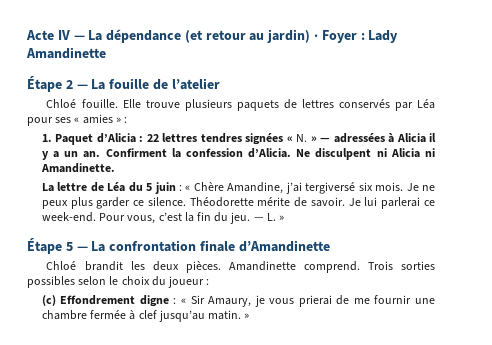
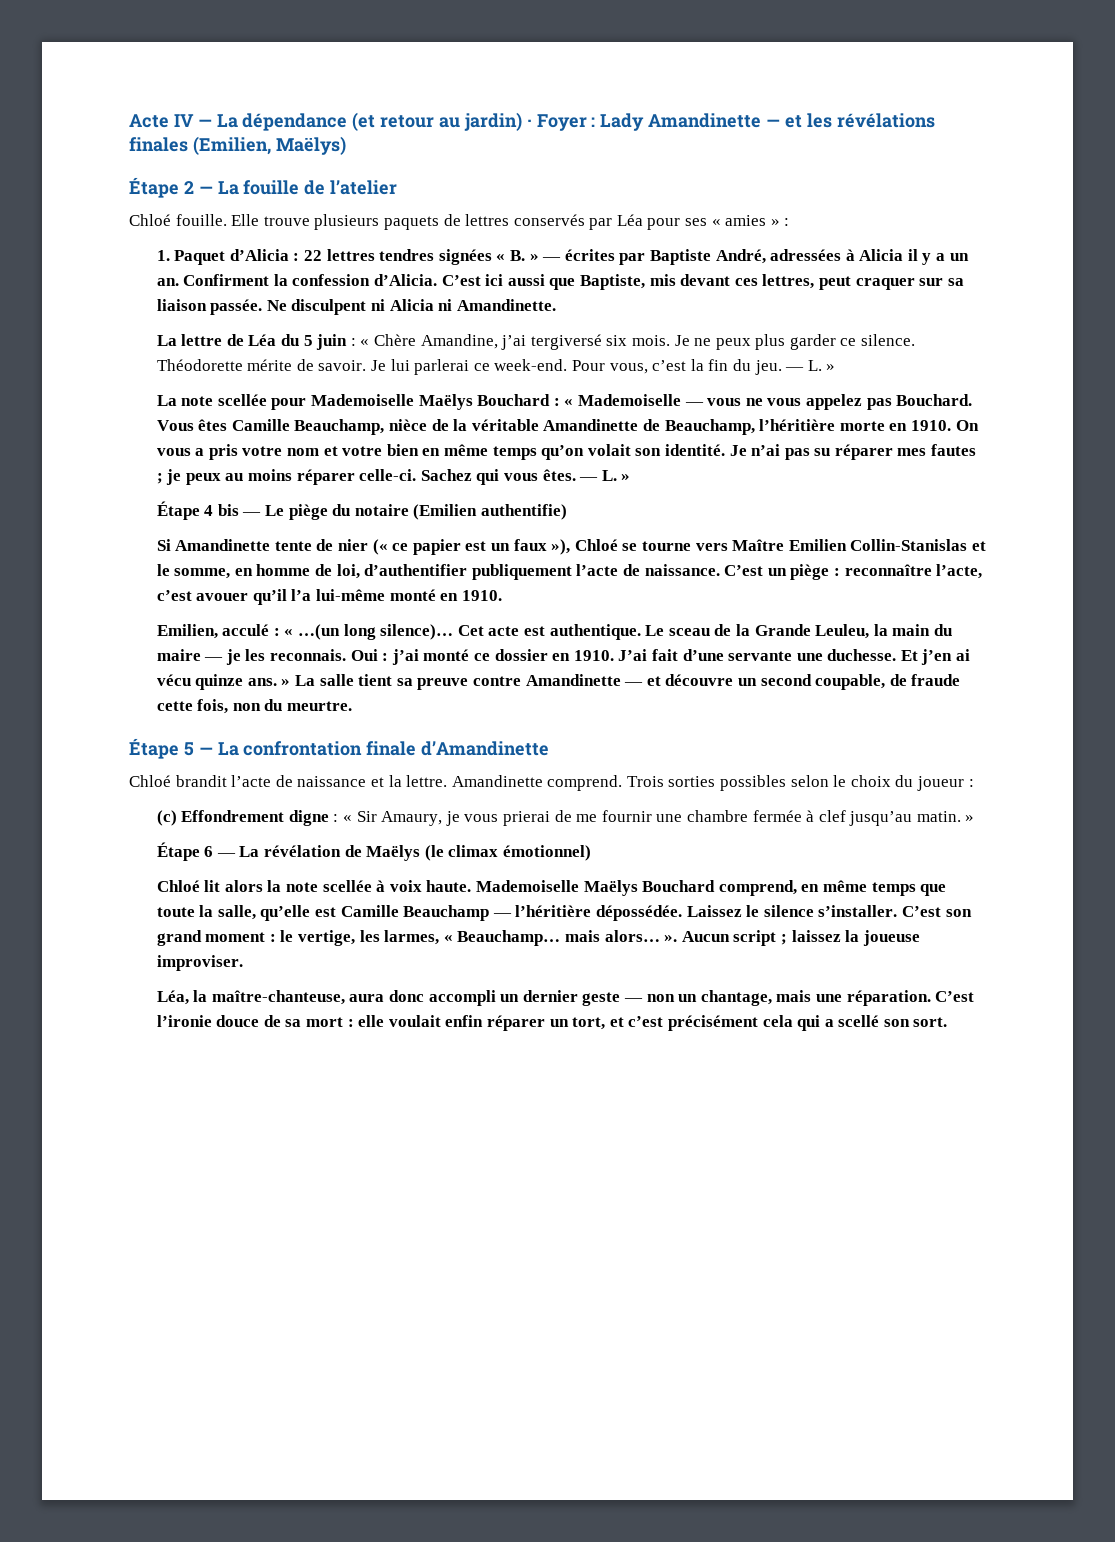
(106, 53) none -> [766,113,935,128] [129,136,346,155] — et les révélations finales (Emilien, Maëlys)
[296,134,308,142] N. -> [509,250,525,261] B.
(331, 140) none -> [564,249,766,265] écrites par Baptiste André,
(292, 153) none -> [441,274,964,290] [156,299,263,315] C’est ici aussi que Baptiste, mis devant ces lettres, peut craquer sur sa liaison passée.
(285, 218) none -> [156,394,973,410] [156,419,979,435] [156,444,977,460] [156,469,631,485] [156,501,567,520] [156,539,986,555] [156,564,983,580] [156,589,502,605] [156,624,952,640] [156,649,971,665] [156,674,961,690] [156,699,353,714] // La note scellée pour Mademoiselle Maëlys Bouchard : « Mademoiselle — vous ne vous appelez pas Bouchard. Vous êtes Camille Beauchamp, nièce de la véritable Amandinette de Beauchamp, l’héritière morte en 1910. On vous a pris votre nom et votre bien en même temps qu’on volait son identité. Je n’ai pas su réparer mes fautes ; je peux au moins réparer celle-ci. Sachez qui vous êtes. — L. » // Étape 4 bis — Le piège du notaire (Emilien authentifie) // Si Amandinette tente de nier (« ce papier est un faux »), Chloé se tourne vers Maître Emilien Collin-Stanislas et le somme, en homme de loi, d’authentifier publiquement l’acte de naissance. C’est un piège : reconnaître l’acte, c’est avouer qu’il l’a lui-même monté en 1910. // Emilien, acculé : « …(un long silence)… Cet acte est authentique. Le sceau de la Grande Leuleu, la main du maire — je les reconnais. Oui : j’ai monté ce dossier en 1910. J’ai fait d’une servante une duchesse. Et j’en ai vécu quinze ans. » La salle tient sa preuve contre Amandinette — et découvre un second coupable, de fraude cette fois, non du meurtre.
[130,261,221,273] les deux pièces. -> [231,775,448,787] l’acte de naissance et la lettre.
(250, 316) none -> [156,842,591,861] [156,880,947,896] [156,905,972,921] [156,930,920,946] [156,955,243,971] [156,990,975,1006] [156,1015,948,1031] // Étape 6 — La révélation de Maëlys (le climax émotionnel) // Chloé lit alors la note scellée à voix haute. Mademoiselle Maëlys Bouchard comprend, en même temps que toute la salle, qu’elle est Camille Beauchamp — l’héritière dépossédée. Laissez le silence s’installer. C’est son grand moment : le vertige, les larmes, « Beauchamp… mais alors… ». Aucun script ; laissez la joueuse improviser. // Léa, la maître-chanteuse, aura donc accompli un dernier geste — non un chantage, mais une réparation. C’est l’ironie douce de sa mort : elle voulait enfin réparer un tort, et c’est précisément cela qui a scellé son sort.

